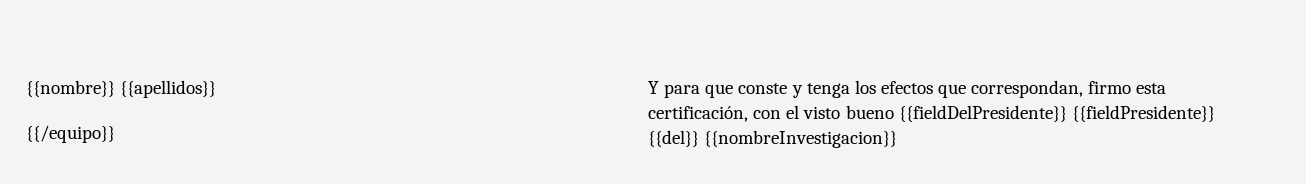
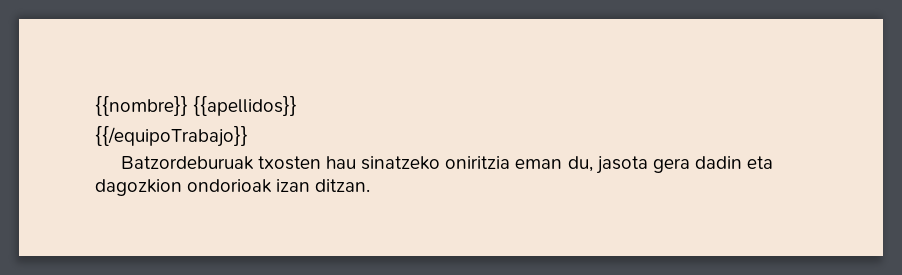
[26,125,115,143] [648,80,1167,98] [648,105,1215,122] [648,130,898,148] {{/equipo}} // Y para que conste y tenga los efectos que correspondan, firmo esta certificación, con el visto bueno {{fieldDelPresidente}} {{fieldPresidente}} {{del}} {{nombreInvestigacion}} -> [95,126,248,147] [120,156,774,174] [95,179,371,196] {{/equipoTrabajo}} // Batzordeburuak txosten hau sinatzeko oniritzia eman du, jasota gera dadin eta dagozkion ondorioak izan ditzan.

